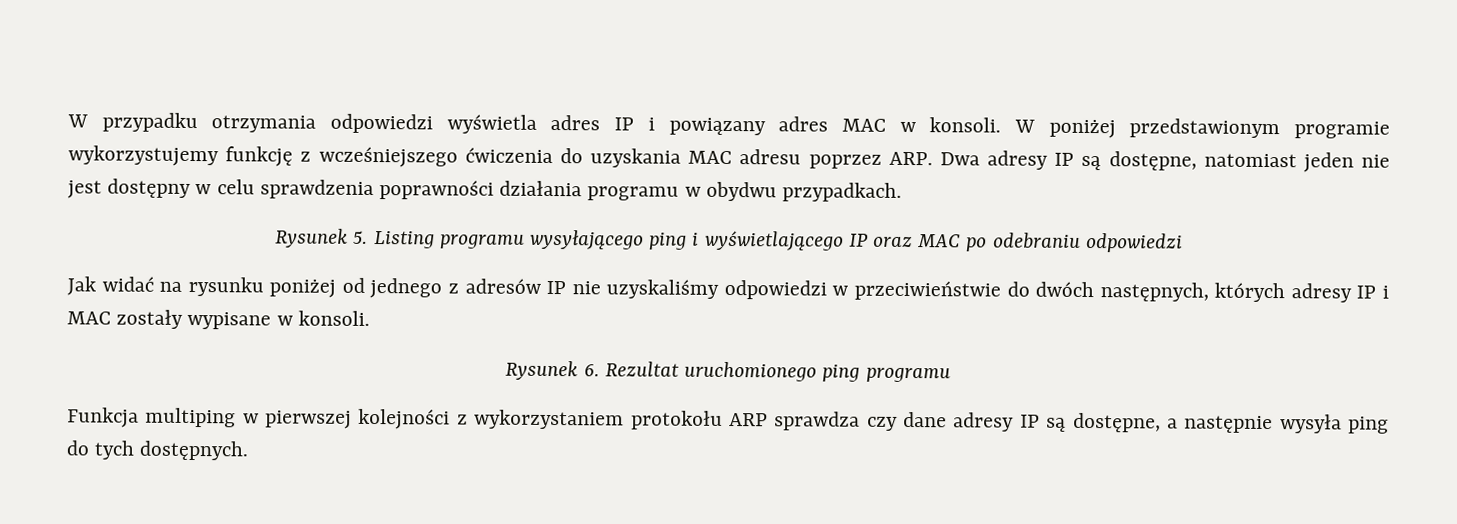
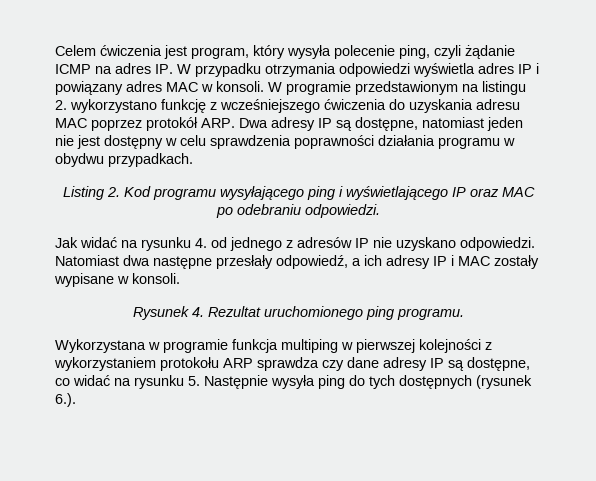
(67, 121) none -> [55,45,515,59] [55,63,173,74] Celem ćwiczenia jest program, który wysyła polecenie ping, czyli żądanie ICMP na adres IP.
[1048,118,1390,139] [68,145,219,167] poniżej przedstawionym programie wykorzystujemy -> [286,81,526,95] [55,99,157,113] programie przedstawionym na listingu 2. wykorzystano
[688,149,882,169] MAC adresu poprzez -> [476,99,520,110] [55,117,198,131] adresu MAC poprzez protokół
[275,228,435,249] Rysunek 5. Listing -> [62,186,151,200] Listing 2. Kod
[1085,232,1183,253] odpowiedzi -> [304,204,380,218] odpowiedzi.
[269,278,337,298] poniżej -> [195,238,207,248] 4.
[606,279,1286,303] uzyskaliśmy odpowiedzi w przeciwieństwie do dwóch następnych, których -> [396,237,535,251] [55,255,382,269] uzyskano odpowiedzi. Natomiast dwa następne przesłały odpowiedź, a ich
[583,364,600,377] 6. -> [191,307,204,317] 4.
[865,366,951,383] [67,407,139,428] programu // Funkcja -> [396,308,464,320] [55,339,278,353] programu. // Wykorzystana w programie funkcja
[1166,415,1274,434] a następnie -> [55,375,268,389] co widać na rysunku 5. Następnie
[139,440,249,461] dostępnych. -> [399,375,532,389] [55,393,76,407] dostępnych (rysunek 6.).

